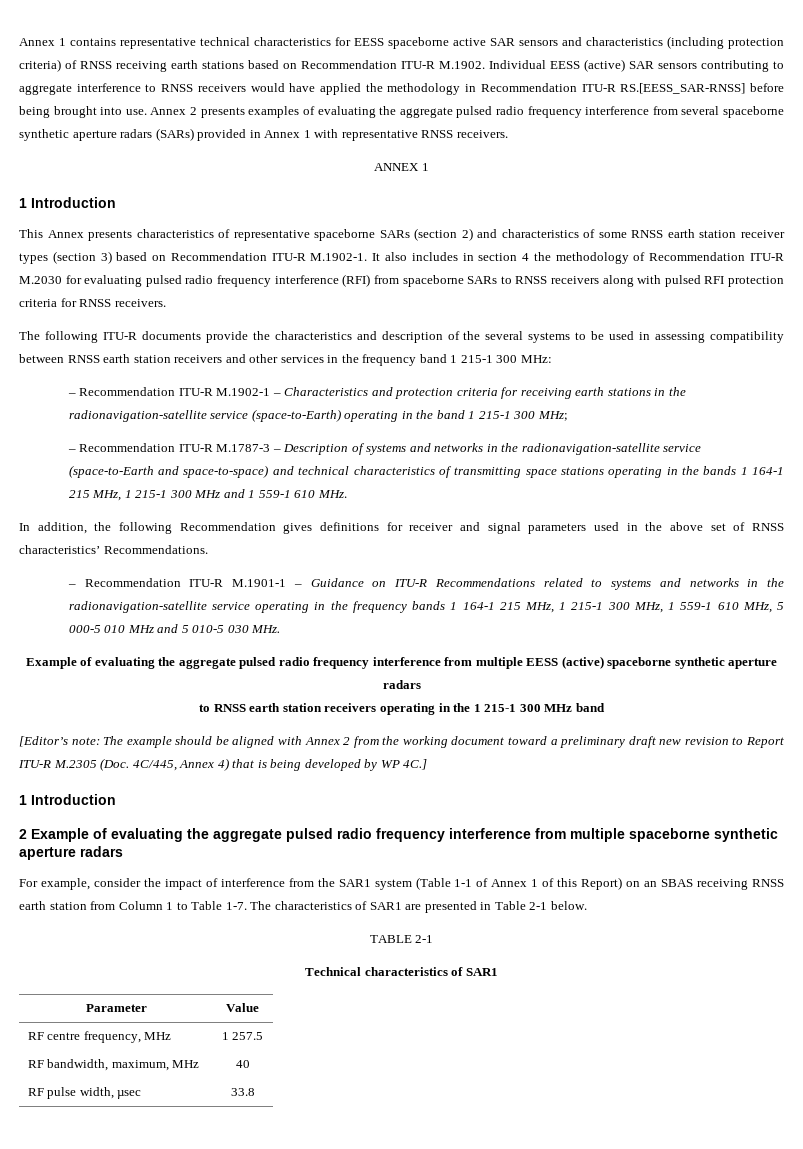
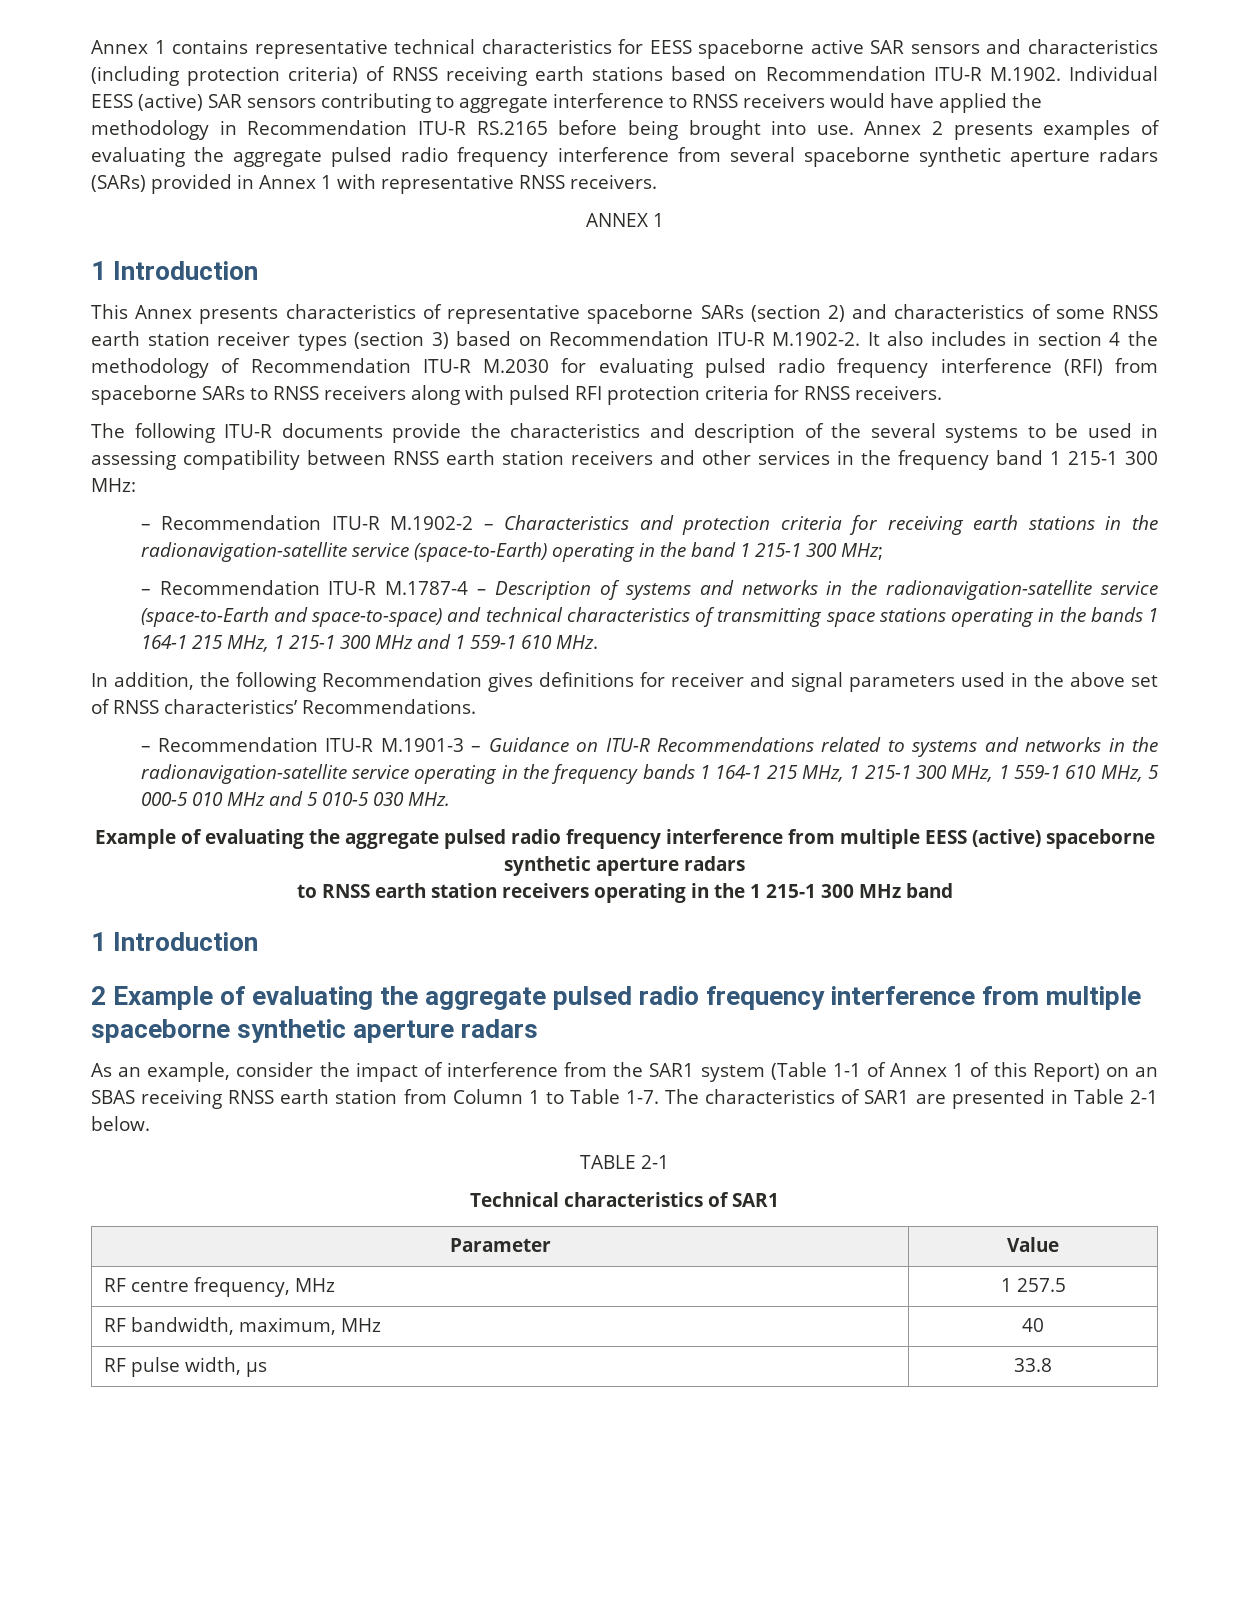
[620,83,746,94] RS.[EESS_SAR-RNSS] -> [476,121,548,135] RS.2165
[310,253,368,261] M.1902-1. -> [772,332,861,346] M.1902-2.
[216,388,271,396] М.1902-1 -> [390,516,474,530] М.1902-2
[216,444,271,452] М.1787-3 -> [385,581,469,595] М.1787-4
[232,579,287,587] М.1901-1 -> [380,738,464,752] М.1901-3
[19,736,784,748] [18,758,428,771] // [Editor’s note: The example should be aligned with Annex 2 from the working document toward a preliminary draft new revision to Report ITU-R M.2305 (Doc. 4C/445, Annex 4) that is being developed by WP 4C.] -> (953, 890) none
[19,879,38,887] For -> [91,1063,142,1077] As an
[117,1090,142,1099] µsec -> [246,1362,268,1377] µs

